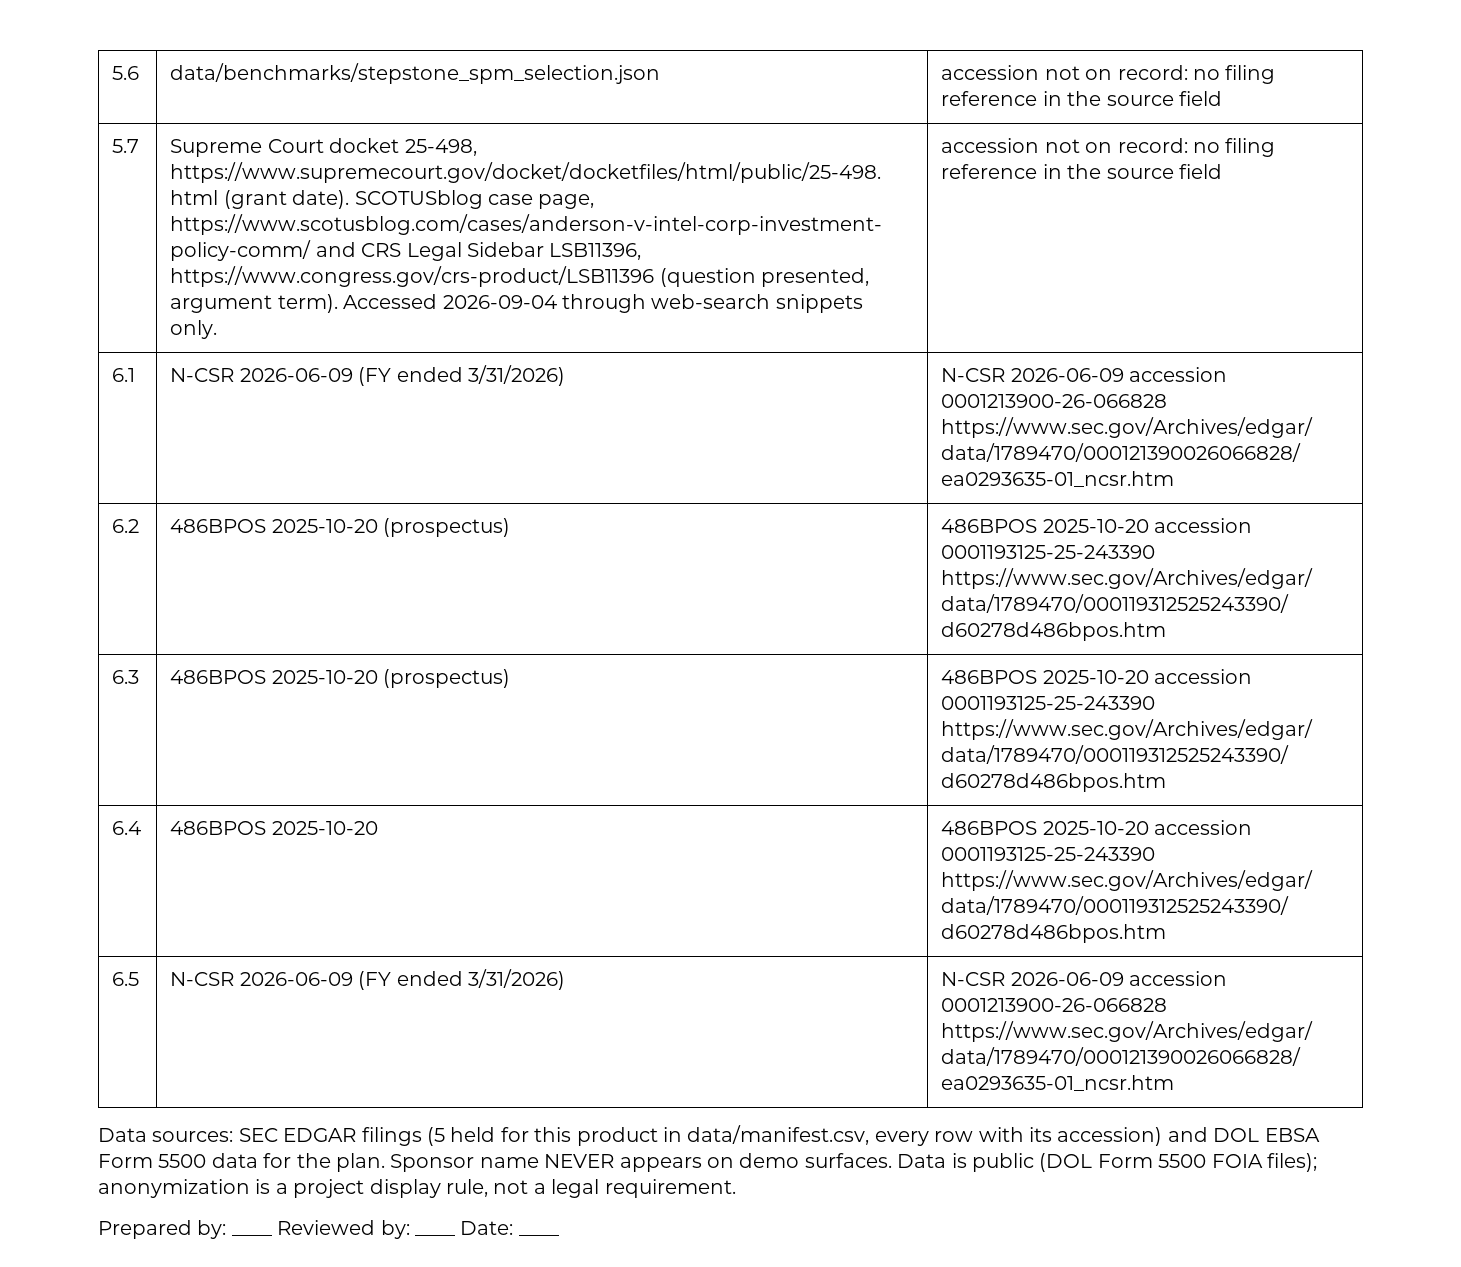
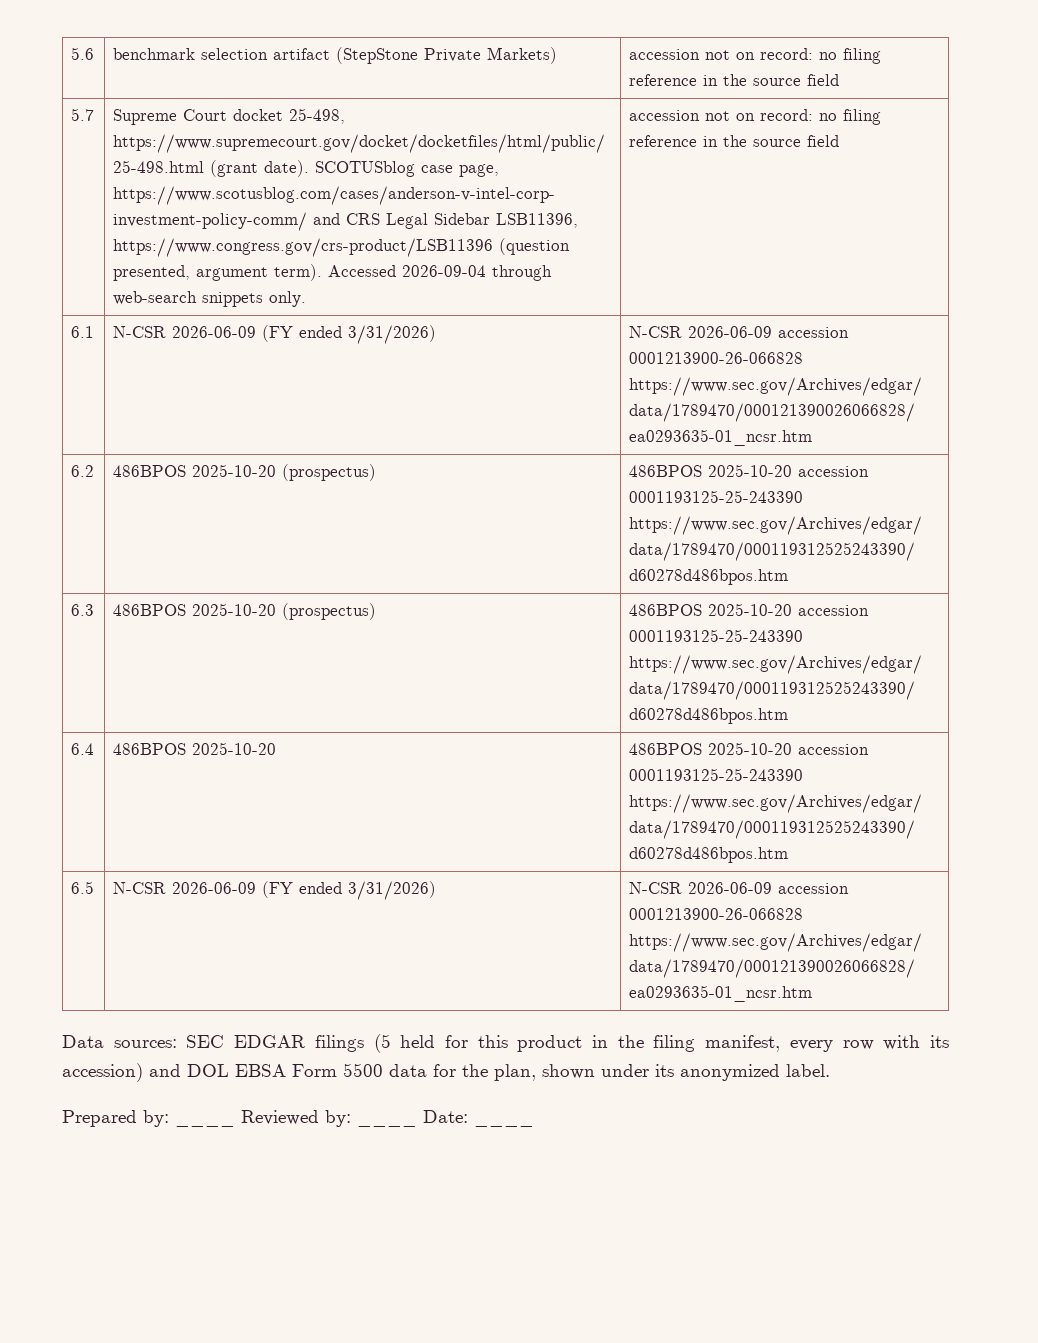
[170,63,661,84] data/benchmarks/stepstone_spm_selection.json -> [113,47,558,64] benchmark selection artifact (StepStone Private Markets)
[687,1125,870,1145] data/manifest.csv, -> [617,1035,781,1052] the filing manifest,
[336,1153,1317,1172] [98,1179,736,1198] plan. Sponsor name NEVER appears on demo surfaces. Data is public (DOL Form 5500 FOIA files); anonymization is a project display rule, not a legal requirement. -> [494,1064,830,1081] plan, shown under its anonymized label.

